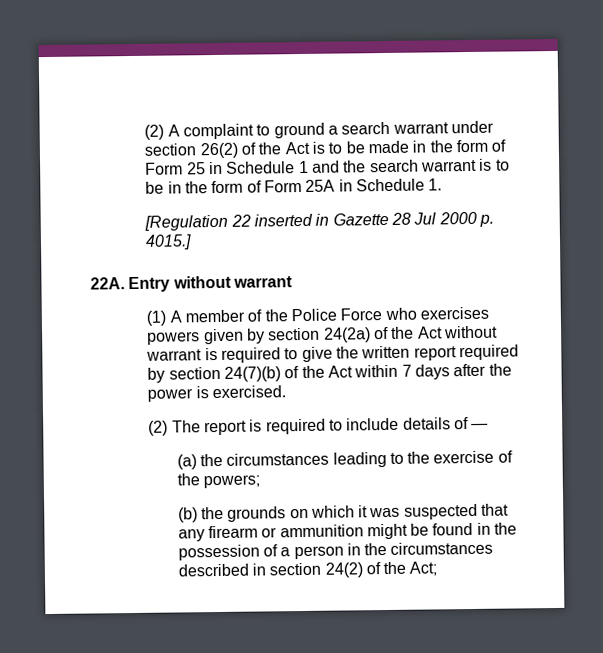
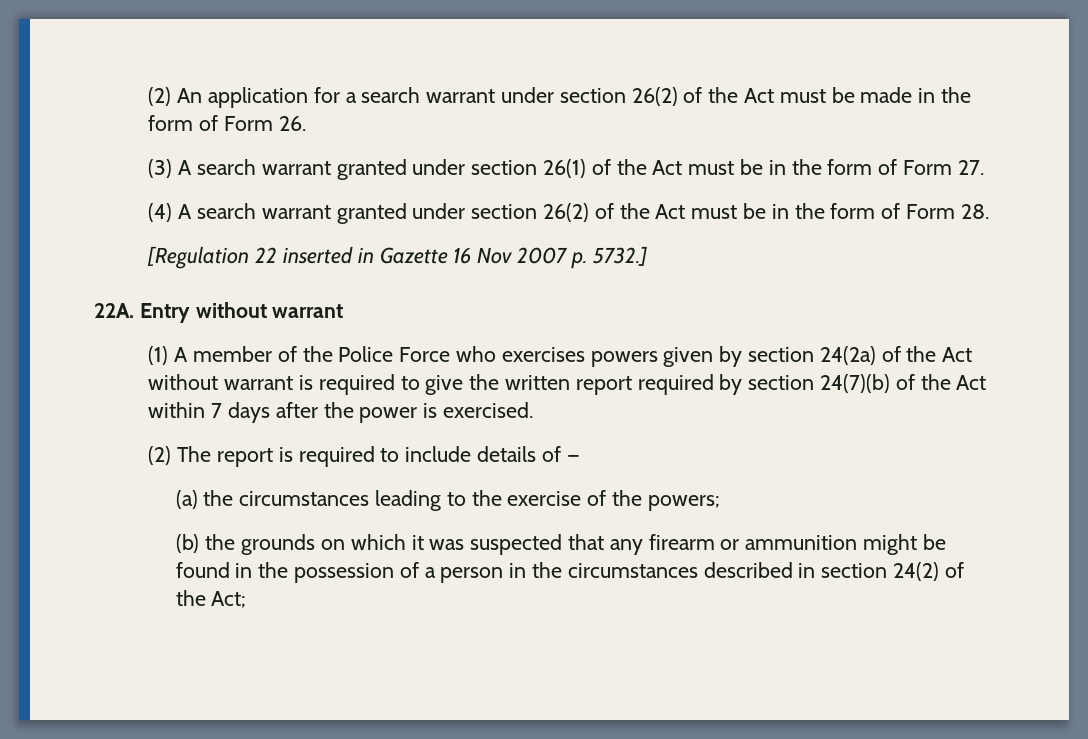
[144,122,325,140] (2) A complaint to ground -> [148,87,340,108] (2) An application for
[311,141,343,154] is to -> [779,89,826,103] must
[186,158,510,175] [145,178,443,194] 25 in Schedule 1 and the search warrant is to be in the form of Form 25A in Schedule 1. -> [278,116,306,131] [148,159,984,180] [148,203,989,224] 26. // (3) A search warrant granted under section 26(1) of the Act must be in the form of Form 27. // (4) A search warrant granted under section 26(2) of the Act must be in the form of Form 28.
[390,211,494,227] [145,234,193,250] 28 Jul 2000 p. 4015.] -> [453,246,647,269] 16 Nov 2007 p. 5732.]

